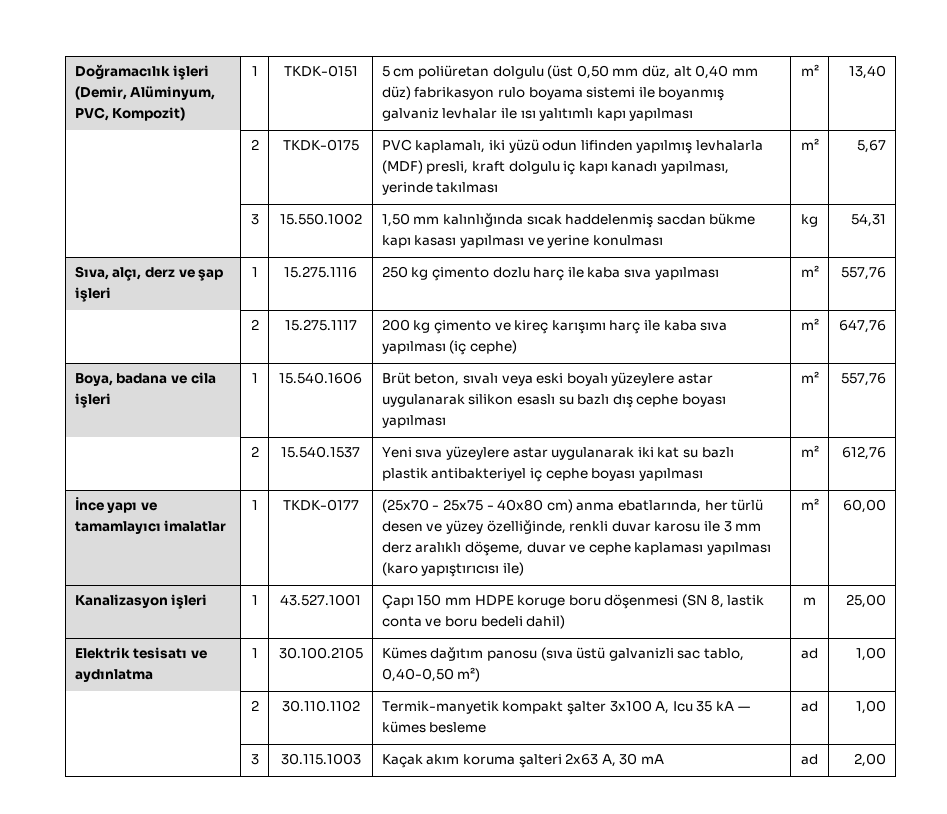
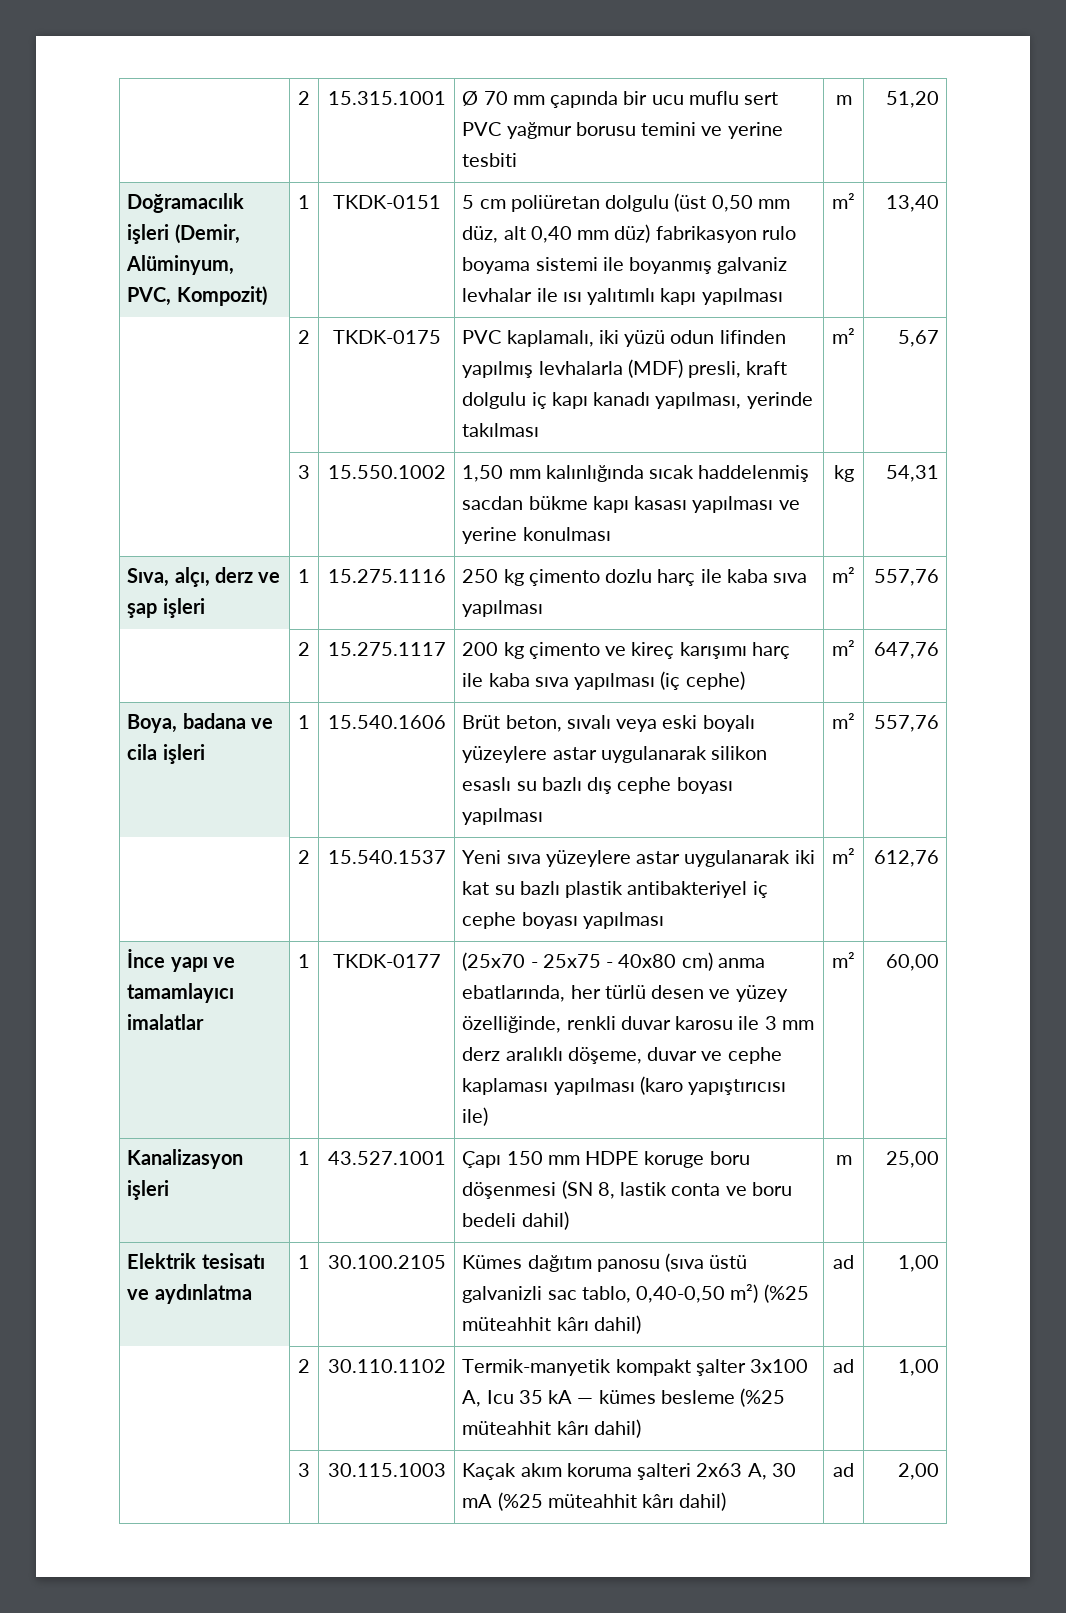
(74, 71) none -> [298,91,310,105] [327,91,446,105] [462,91,779,108] [462,122,783,139] [462,153,518,167] [835,95,852,105] [885,91,939,108] | 2 | 15.315.1001 | Ø 70 mm çapında bir ucu muflu sert PVC yağmur borusu temini ve yerine tesbiti | m | 51,20 //
(481, 674) none -> [763,1284,809,1303] [462,1315,641,1334] (%25 müteahhit kârı dahil)
(487, 727) none -> [740,1388,786,1407] [462,1419,641,1438] (%25 müteahhit kârı dahil)
(665, 759) none -> [497,1492,727,1511] (%25 müteahhit kârı dahil)

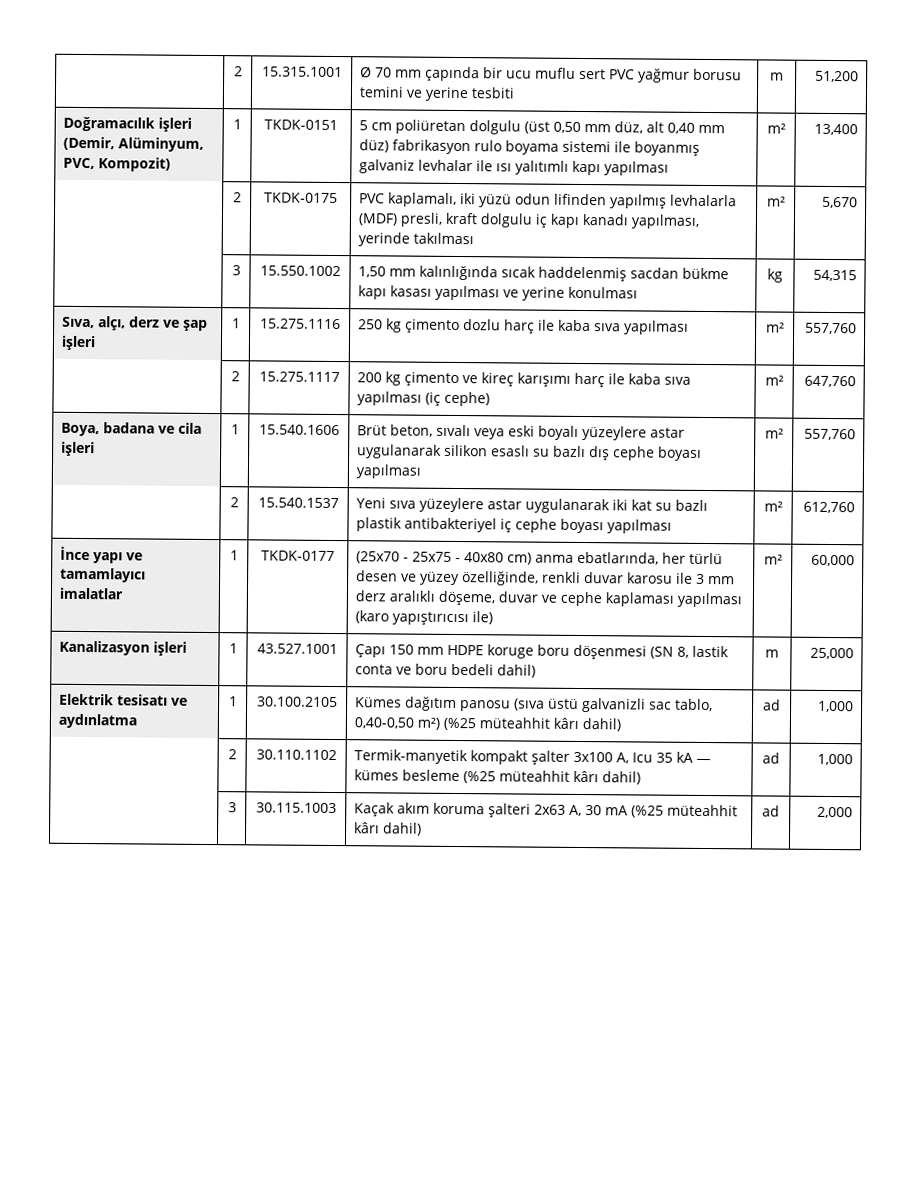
[885,91,939,108] 51,20 -> [814,70,859,83] 51,200
[885,195,939,212] 13,40 -> [813,123,858,136] 13,400
[897,330,939,347] 5,67 -> [821,196,858,209] 5,670
[885,465,939,482] 54,31 -> [812,269,857,282] 54,315
[873,569,939,586] 557,76 -> [804,322,857,335] 557,760
[873,642,939,659] 647,76 -> [803,375,856,388] 647,760
[873,715,939,732] 557,76 -> [803,428,856,441] 557,760
[873,850,939,867] 612,76 -> [802,501,855,514] 612,760
[885,954,939,971] 60,00 -> [810,554,855,567] 60,000
[885,1151,939,1168] 25,00 -> [809,647,854,660] 25,000
[897,1255,939,1272] 1,00 -> [817,700,854,713] 1,000
[897,1359,939,1376] 1,00 -> [816,753,853,766] 1,000
[897,1463,939,1480] 2,00 -> [816,806,853,819] 2,000

